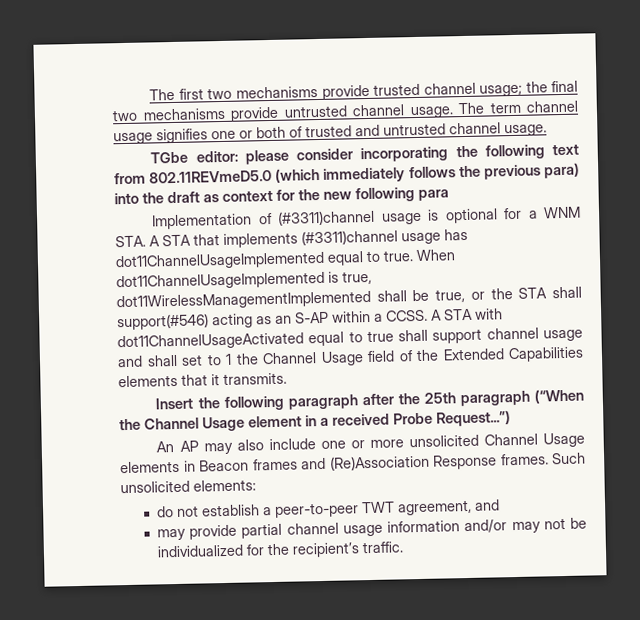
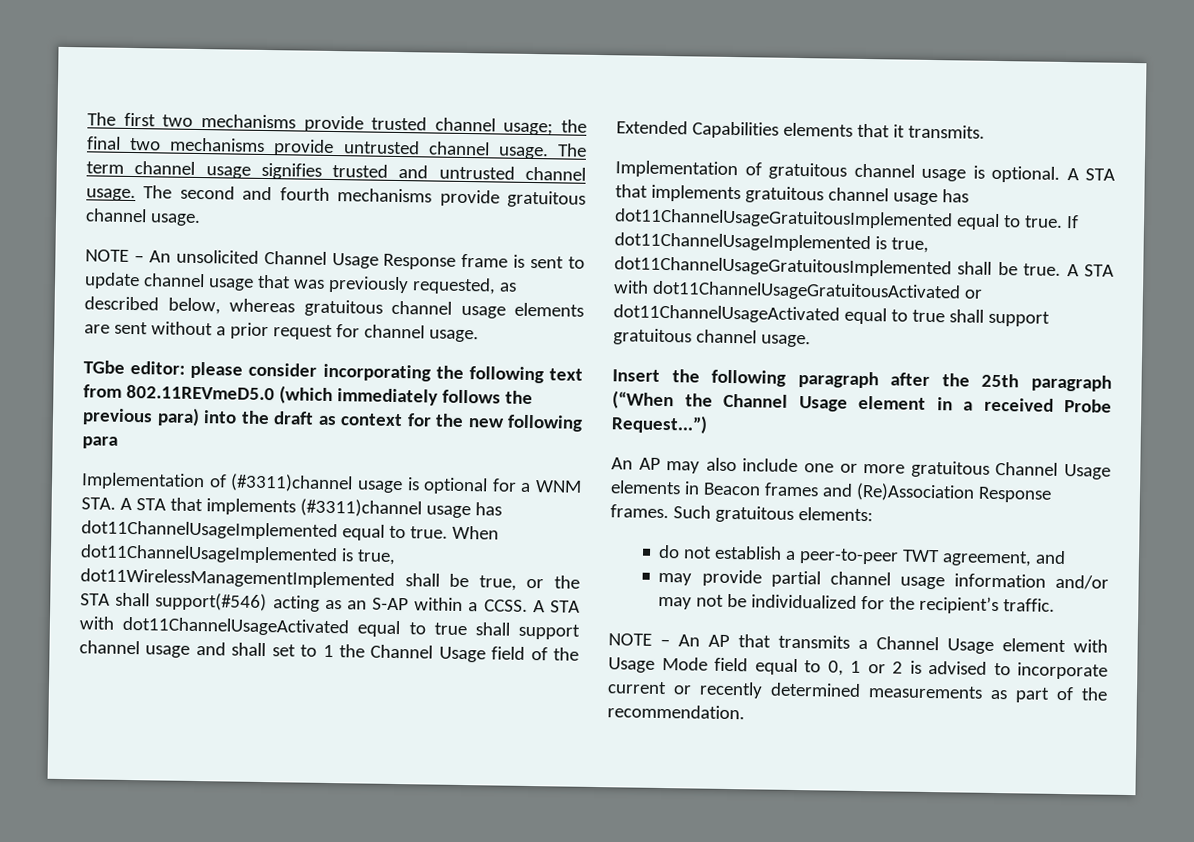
[211,126,303,140] one or both of -> (322, 171) none
(547, 130) none -> [143,185,587,208] [85,208,201,227] [85,249,585,270] [84,272,517,295] [84,296,584,319] [84,321,479,343] The second and fourth mechanisms provide gratuitous channel usage. // NOTE – An unsolicited Channel Usage Response frame is sent to update channel usage that was previously requested, as described below, whereas gratuitous channel usage elements are sent without a prior request for channel usage.
(287, 379) none -> [615,160,1115,183] [615,184,969,206] [614,208,1079,231] [614,232,929,253] [614,256,1114,278] [613,280,983,302] [613,304,1050,327] [613,328,811,348] // Implementation of gratuitous channel usage is optional. A STA that implements gratuitous channel usage has dot11ChannelUsageGratuitousImplemented equal to true. If dot11ChannelUsageImplemented is true, dot11ChannelUsageGratuitousImplemented shall be true. A STA with dot11ChannelUsageGratuitousActivated or dot11ChannelUsageActivated equal to true shall support gratuitous channel usage.
[408,434,479,448] unsolicited -> [910,460,990,478] gratuitous
[120,480,190,494] unsolicited -> [714,505,794,523] gratuitous
(404, 547) none -> [608,633,1108,654] [608,656,1108,680] [607,681,1108,703] [607,704,745,720] // NOTE – An AP that transmits a Channel Usage element with Usage Mode field equal to 0, 1 or 2 is advised to incorporate current or recently determined measurements as part of the recommendation.

